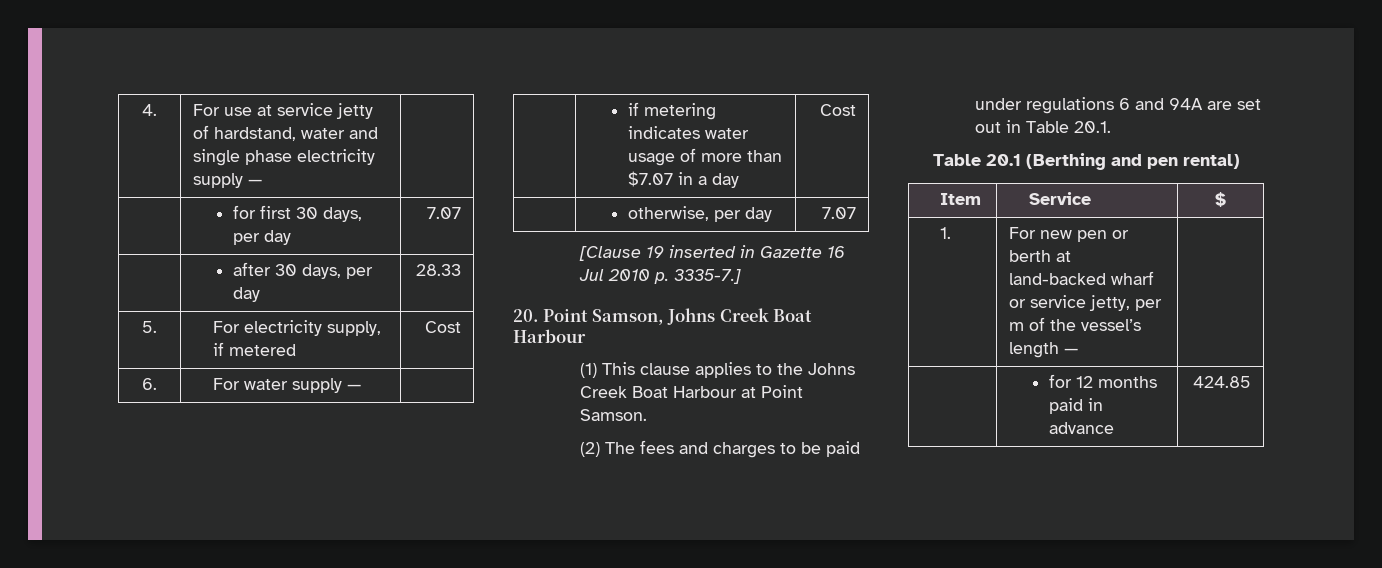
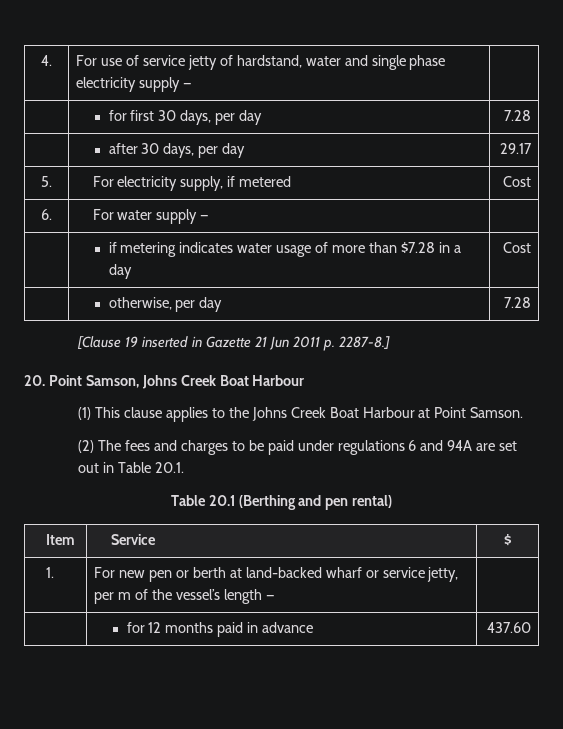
[257,105,273,116] at -> [126,55,140,66] of
[426,207,461,219] 7.07 -> [503,110,531,121] 7.28
[415,264,461,276] 28.33 -> [499,143,532,154] 29.17
[627,171,673,187] $7.07 -> [400,242,435,253] $7.28
[821,207,856,219] 7.07 -> [503,297,531,308] 7.28
[827,246,846,258] [579,269,742,284] 16 Jul 2010 p. 3335-7.] -> [254,336,390,351] 21 Jun 2011 p. 2287-8.]
[1192,376,1251,388] 424.85 -> [486,622,531,633] 437.60

